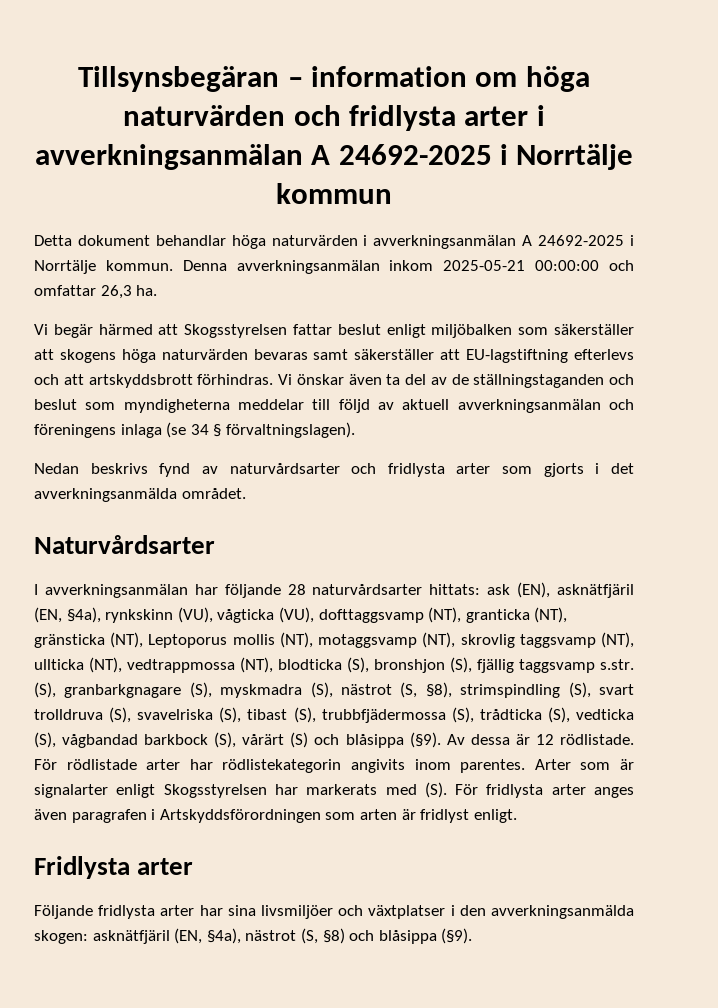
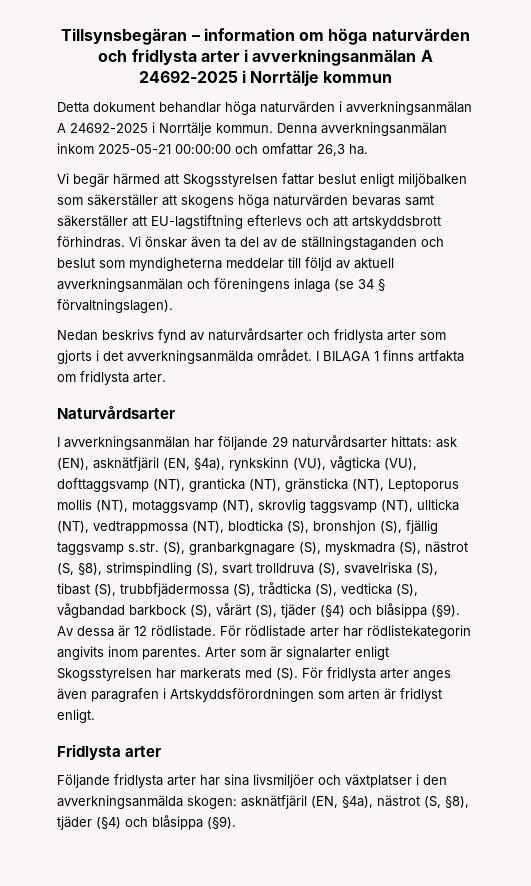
(246, 493) none -> [316,350,464,362] [57,371,166,385] I BILAGA 1 finns artfakta om fridlysta arter.
[287,584,306,595] 28 -> [272,436,288,447] 29
[290,732,309,748] (S) -> [255,604,345,618] (S), tjäder (§4)
[322,928,345,944] §8) -> [445,796,469,808] [57,816,121,830] §8), tjäder (§4)

